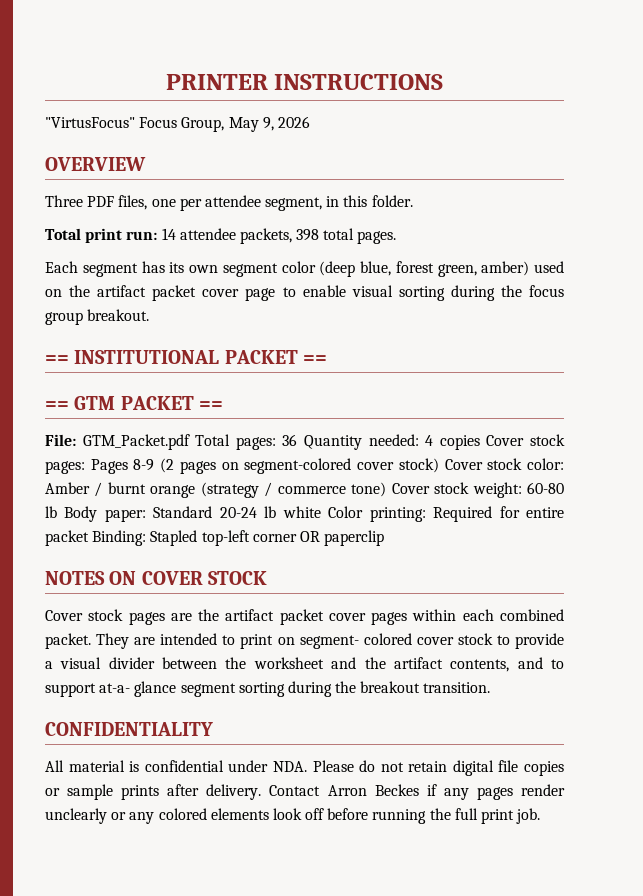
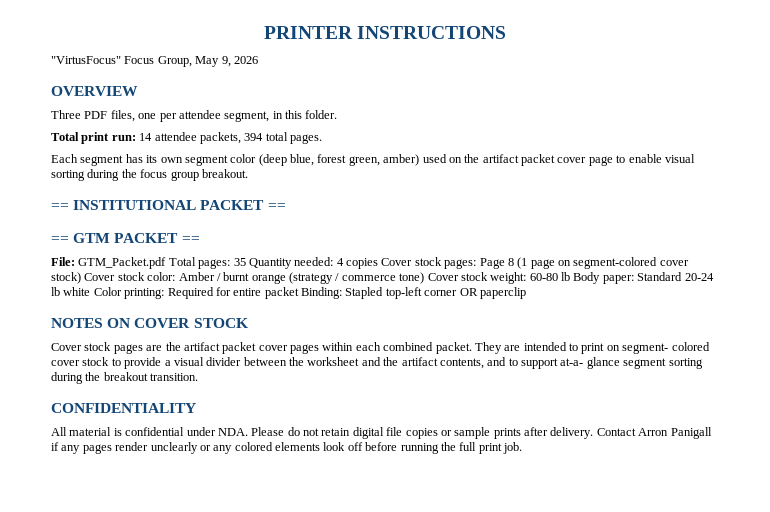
[296,229,320,241] 398 -> [244,133,264,141] 394
[282,434,298,446] 36 -> [233,258,246,266] 35
[90,458,216,474] Pages 8-9 (2 pages -> [479,257,555,269] Page 8 (1 page
[374,784,419,796] Beckes -> [670,427,712,439] Panigall

